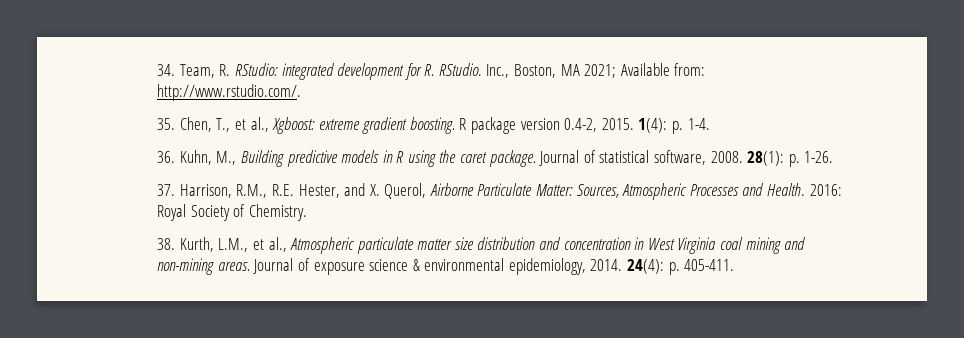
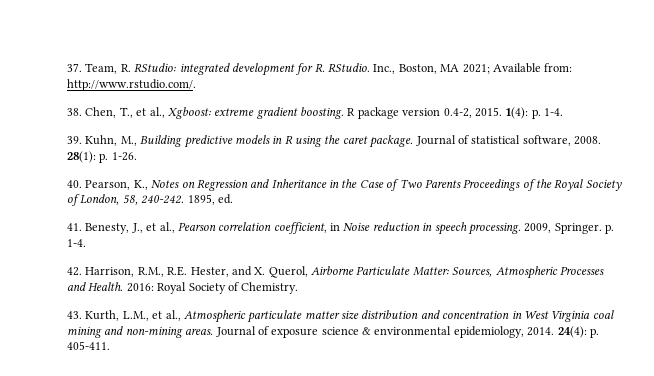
[157,64,176,76] 34. -> [67,63,83,72] 37.
[157,118,176,130] 35. -> [67,108,83,116] 38.
[157,151,176,163] 36. -> [67,136,83,144] 39.
[157,184,176,196] 37. -> [67,179,622,191] [67,194,233,206] [67,222,615,235] [67,239,87,247] [67,267,83,276] 40. Pearson, K., Notes on Regression and Inheritance in the Case of Two Parents Proceedings of the Royal Society of London, 58, 240-242. 1895, ed. // 41. Benesty, J., et al., Pearson correlation coefficient, in Noise reduction in speech processing. 2009, Springer. p. 1-4. // 42.
[157,238,176,250] 38. -> [67,311,83,319] 43.

